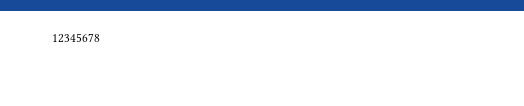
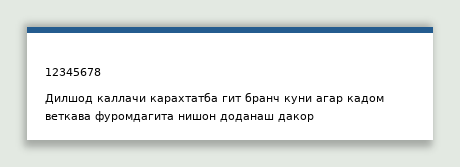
(100, 38) none -> [45,92,384,104] [45,111,314,122] // Дилшод каллачи карахтатба гит бранч куни агар кадом веткава фуромдагита нишон доданаш дакор

